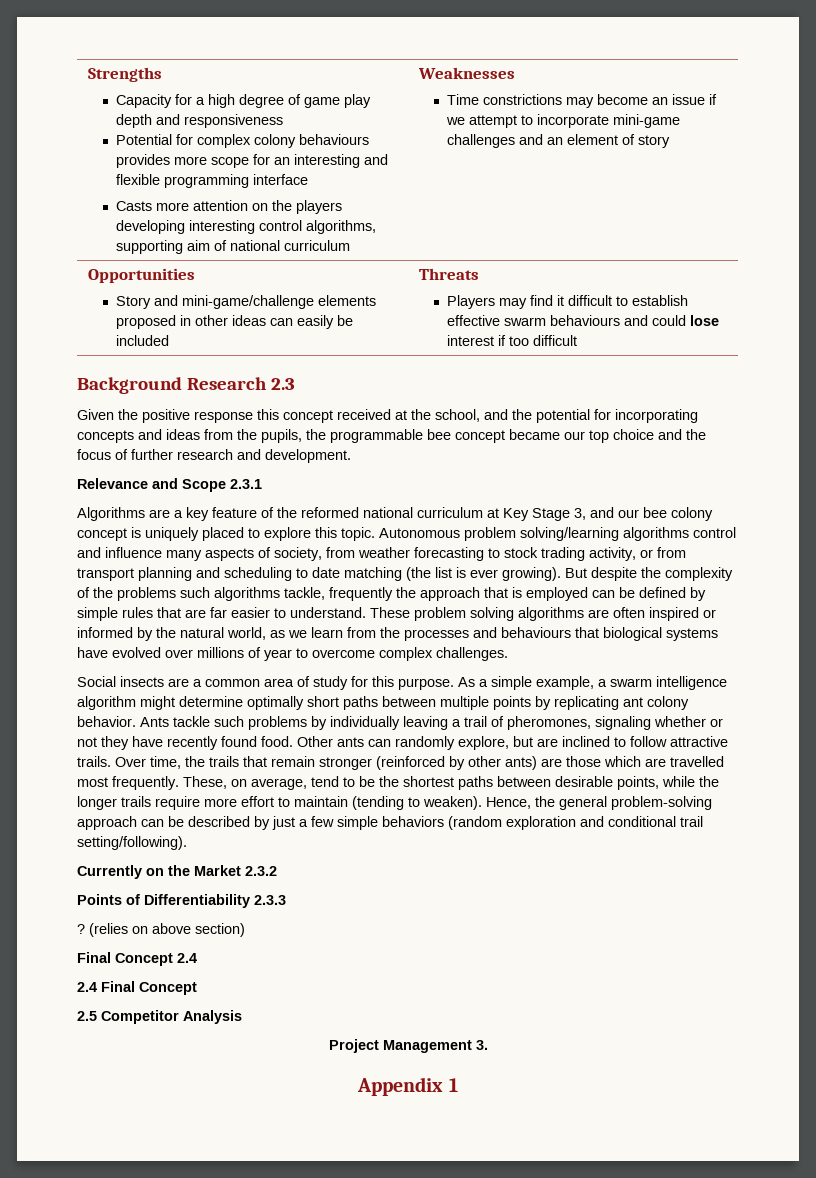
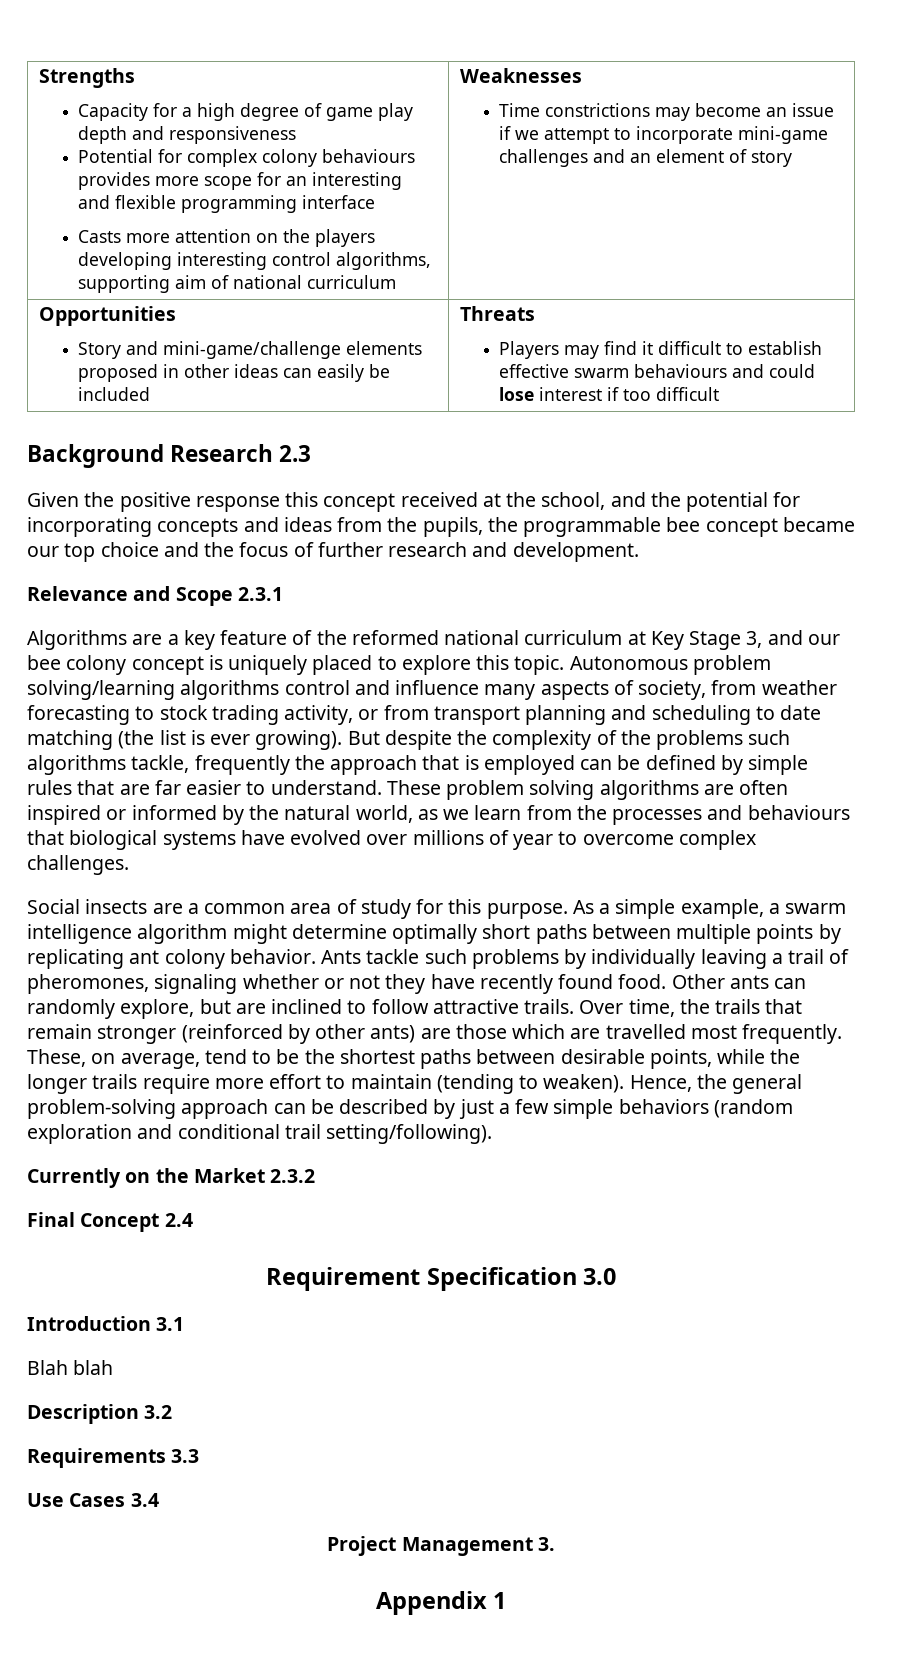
[77,894,286,908] [77,923,245,937] [77,952,197,966] [77,981,197,995] [77,1010,242,1024] Points of Differentiability 2.3.3 // ? (relies on above section) // Final Concept 2.4 // 2.4 Final Concept // 2.5 Competitor Analysis -> [27,1212,193,1232] [266,1267,616,1291] [27,1316,185,1331] [27,1360,114,1375] [27,1404,173,1424] [27,1448,200,1468] [27,1493,159,1507] Final Concept 2.4 // Requirement Specification 3.0 // Introduction 3.1 // Blah blah // Description 3.2 // Requirements 3.3 // Use Cases 3.4

